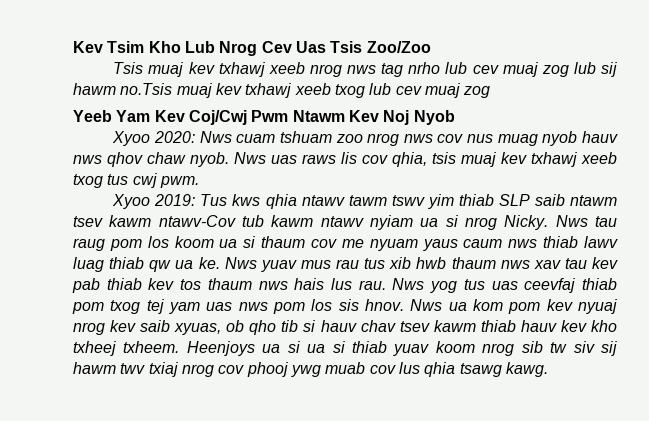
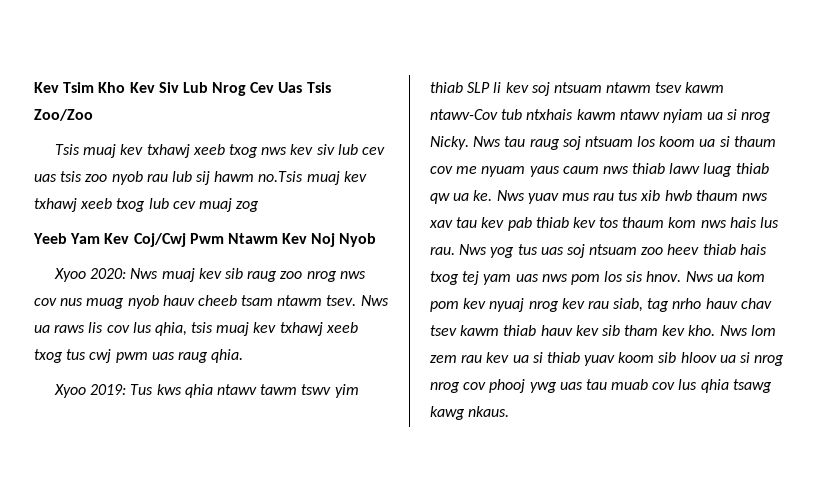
(181, 47) none -> [129,82,179,93] Kev Siv
[309,62,569,77] nrog nws tag nrho lub cev muaj zog -> [228,144,385,158] [34,171,168,185] txog nws kev siv lub cev uas tsis zoo nyob rau
[236,131,332,143] cuam tshuam -> [161,268,278,282] muaj kev sib raug
[73,152,297,167] nws qhov chaw nyob. Nws uas -> [197,295,389,306] [34,325,50,333] cheeb tsam ntawm tsev. Nws ua
(388, 159) none -> [132,322,152,333] lus
[159,176,199,188] pwm. -> [115,349,244,363] pwm uas raug qhia.
[534,194,565,206] saib -> [493,82,602,96] li kev soj ntsuam
(264, 221) none -> [526,109,574,120] ntxhais
[109,239,142,251] pom -> [562,136,633,150] soj ntsuam
(252, 284) none -> [668,217,697,228] kom
[524,278,617,293] [72,302,104,314] ceevfaj thiab pom -> [566,244,767,258] soj ntsuam zoo heev thiab hais
[140,320,316,335] saib xyuas, ob qho tib si -> [587,298,702,312] rau siab, tag nrho
[591,320,617,332] [73,341,300,356] kho txheej txheem. Heenjoys ua si -> [601,325,776,336] [430,352,510,363] sib tham kev kho. Nws lom zem rau kev
[482,341,618,356] [73,362,178,377] nrog sib tw siv sij hawm twv txiaj -> [658,352,785,366] sib hloov ua si nrog
(321, 371) none -> [559,379,607,390] uas tau
[505,362,548,377] kawg. -> [430,406,510,420] kawg nkaus.

